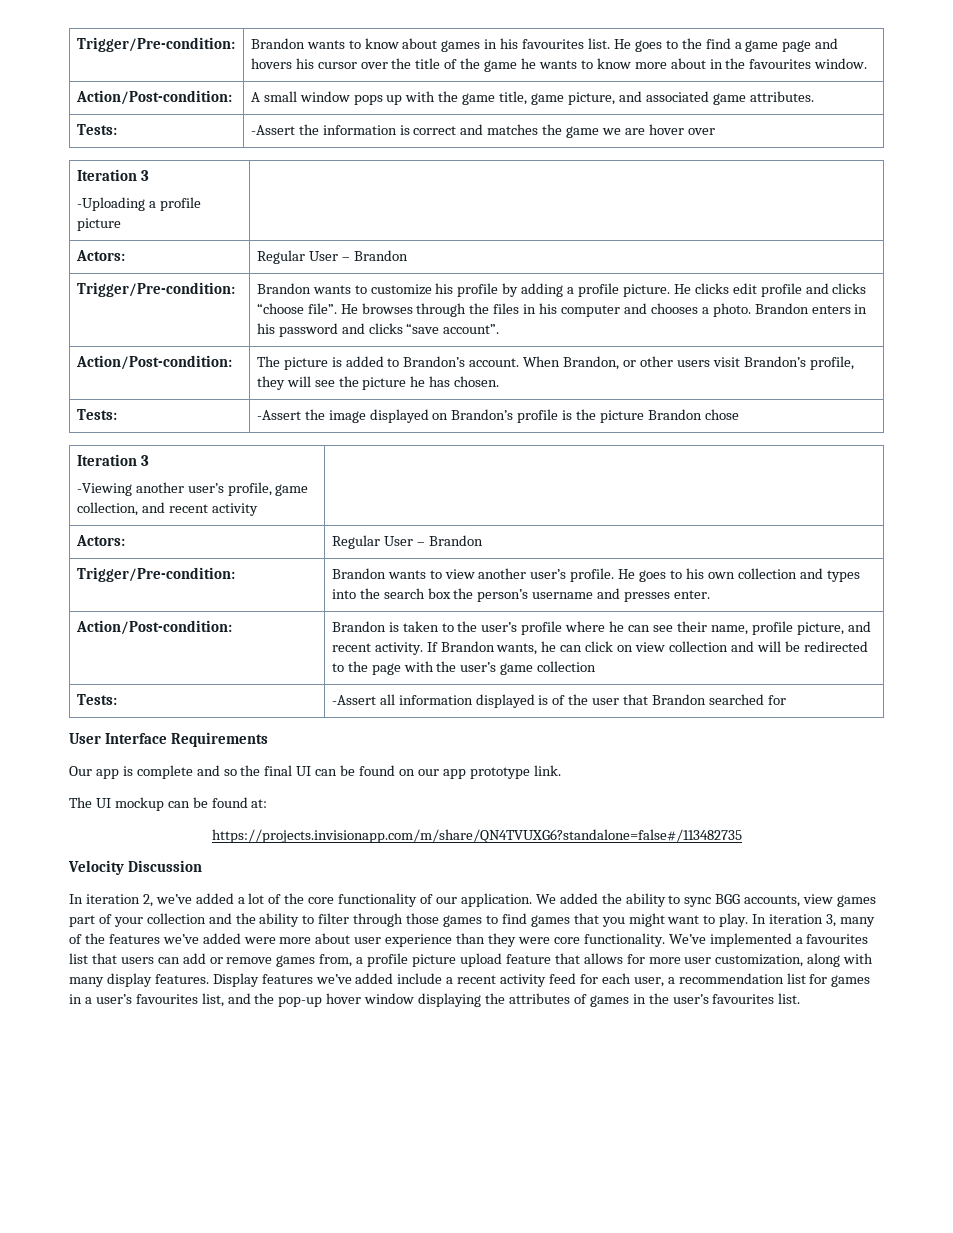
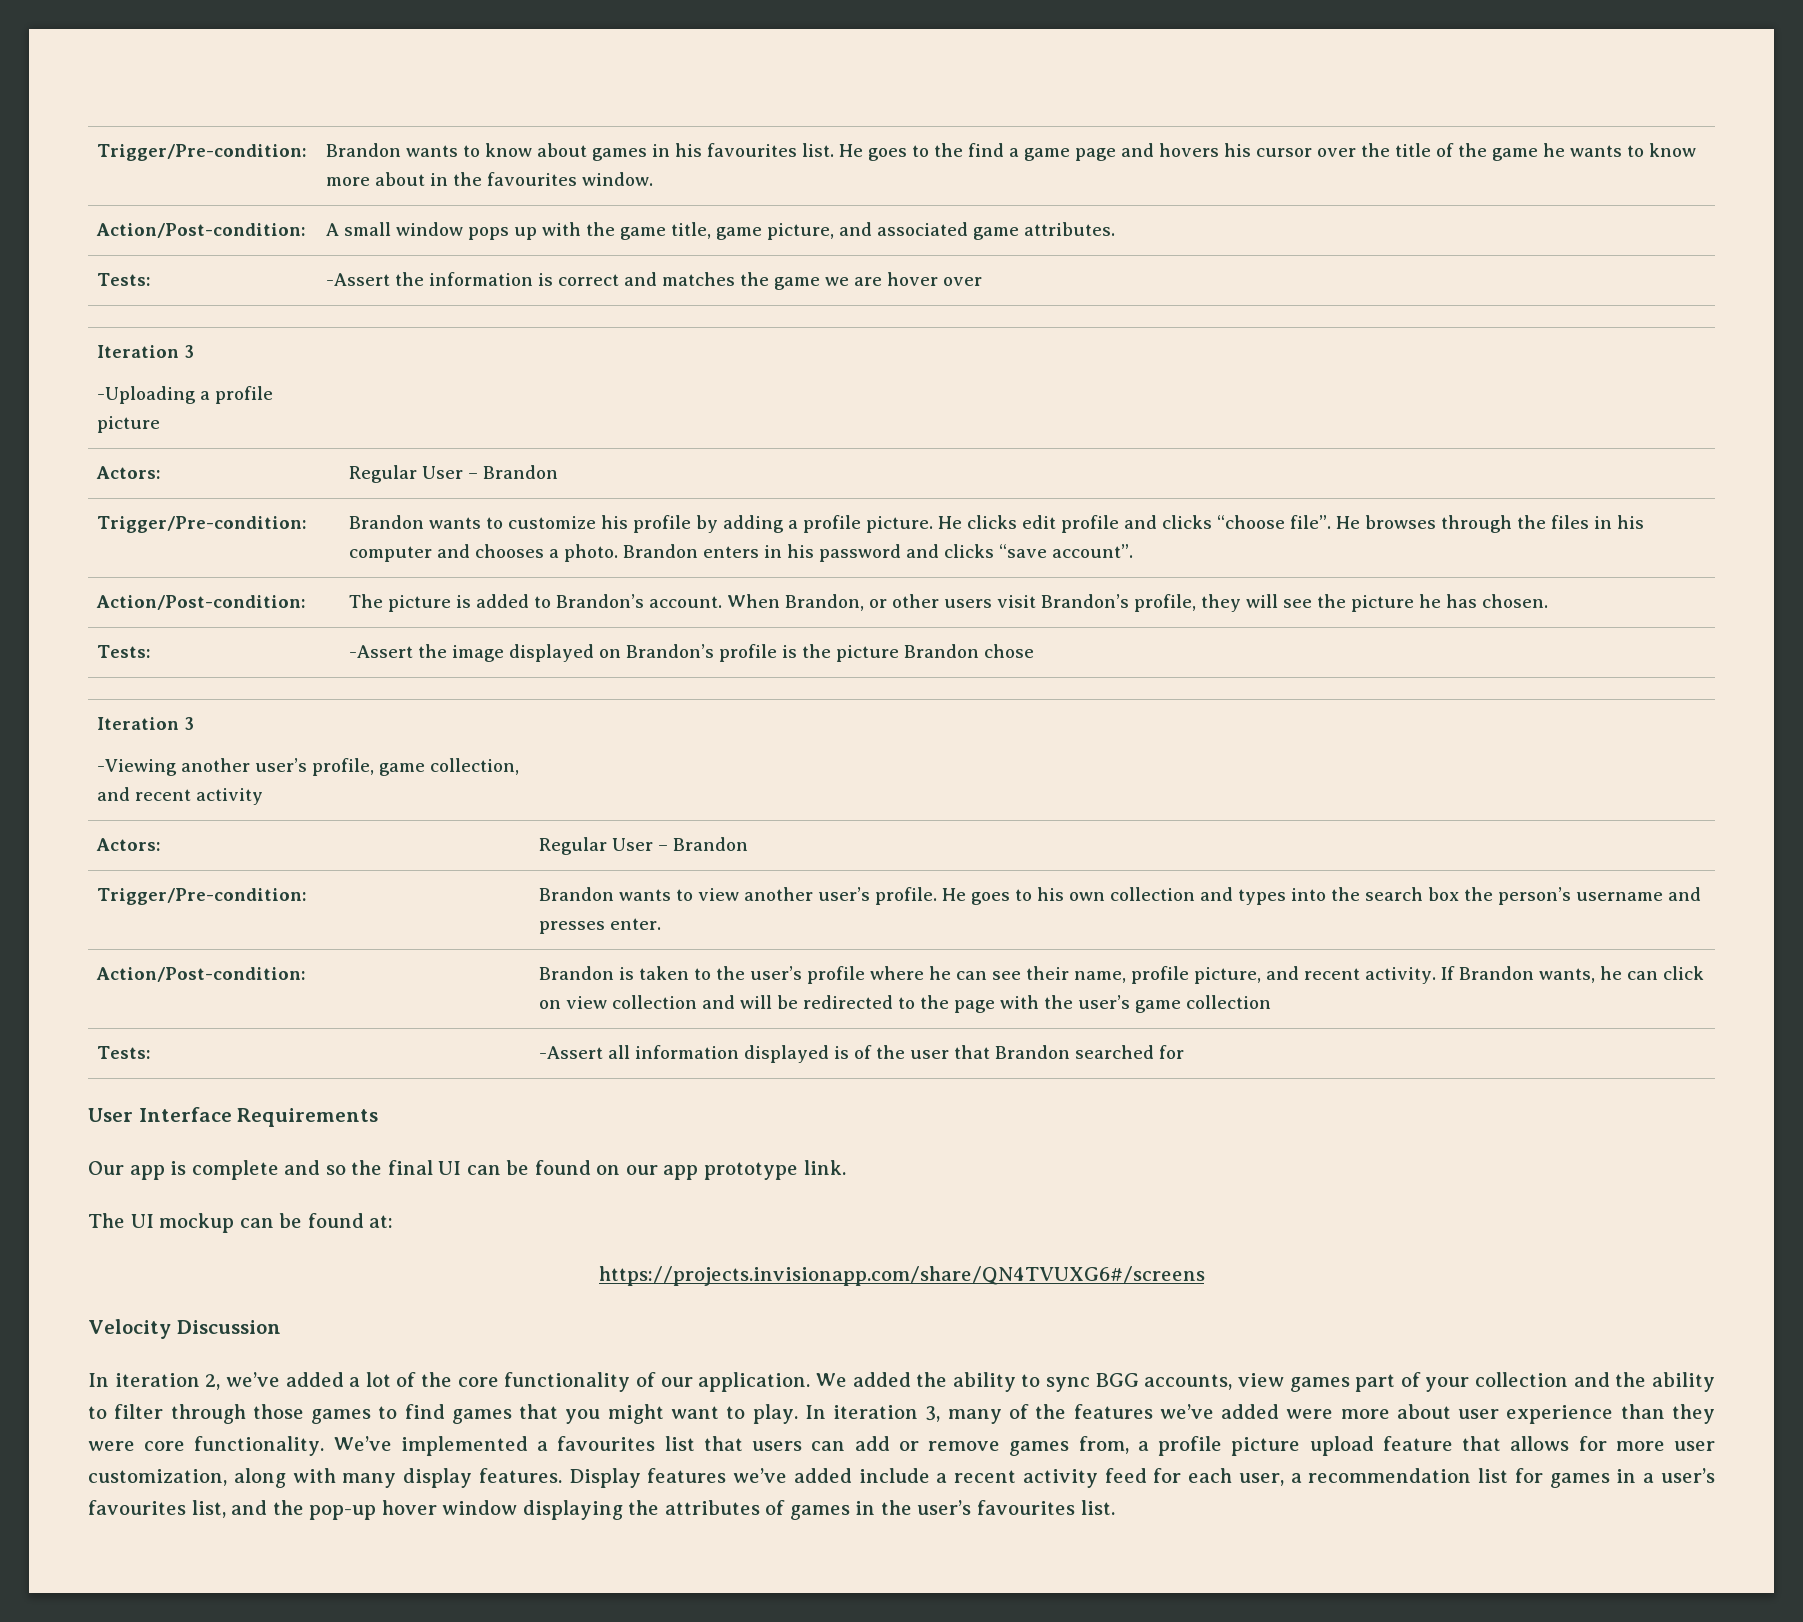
[211,829,742,843] https://projects.invisionapp.com/m/share/QN4TVUXG6?standalone=false#/113482735 -> [598,1266,1205,1286] https://projects.invisionapp.com/share/QN4TVUXG6#/screens

